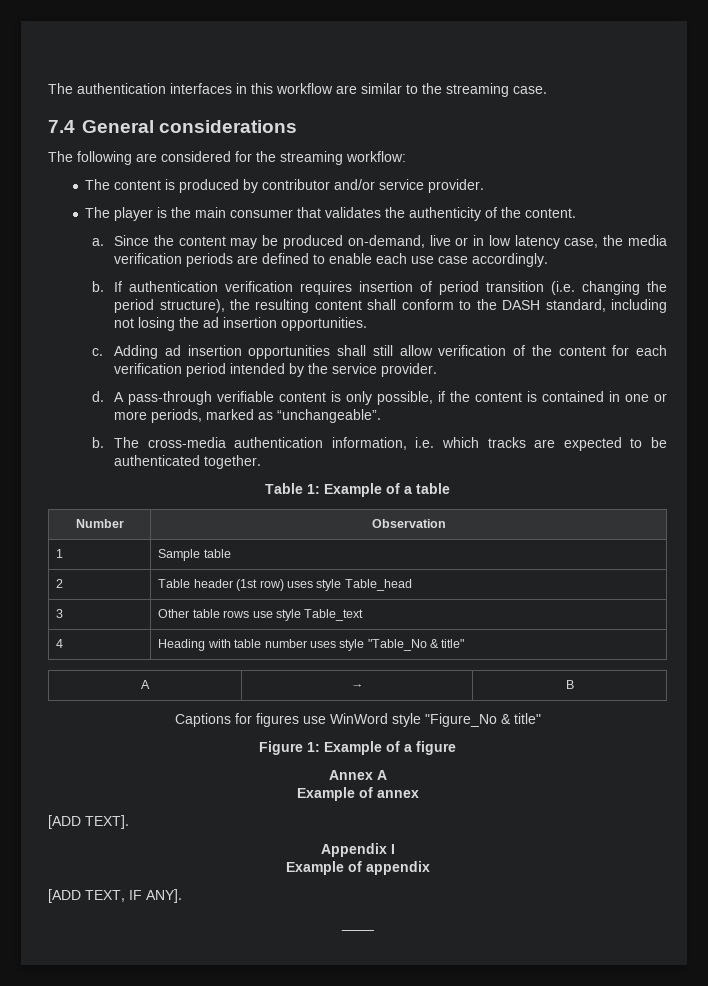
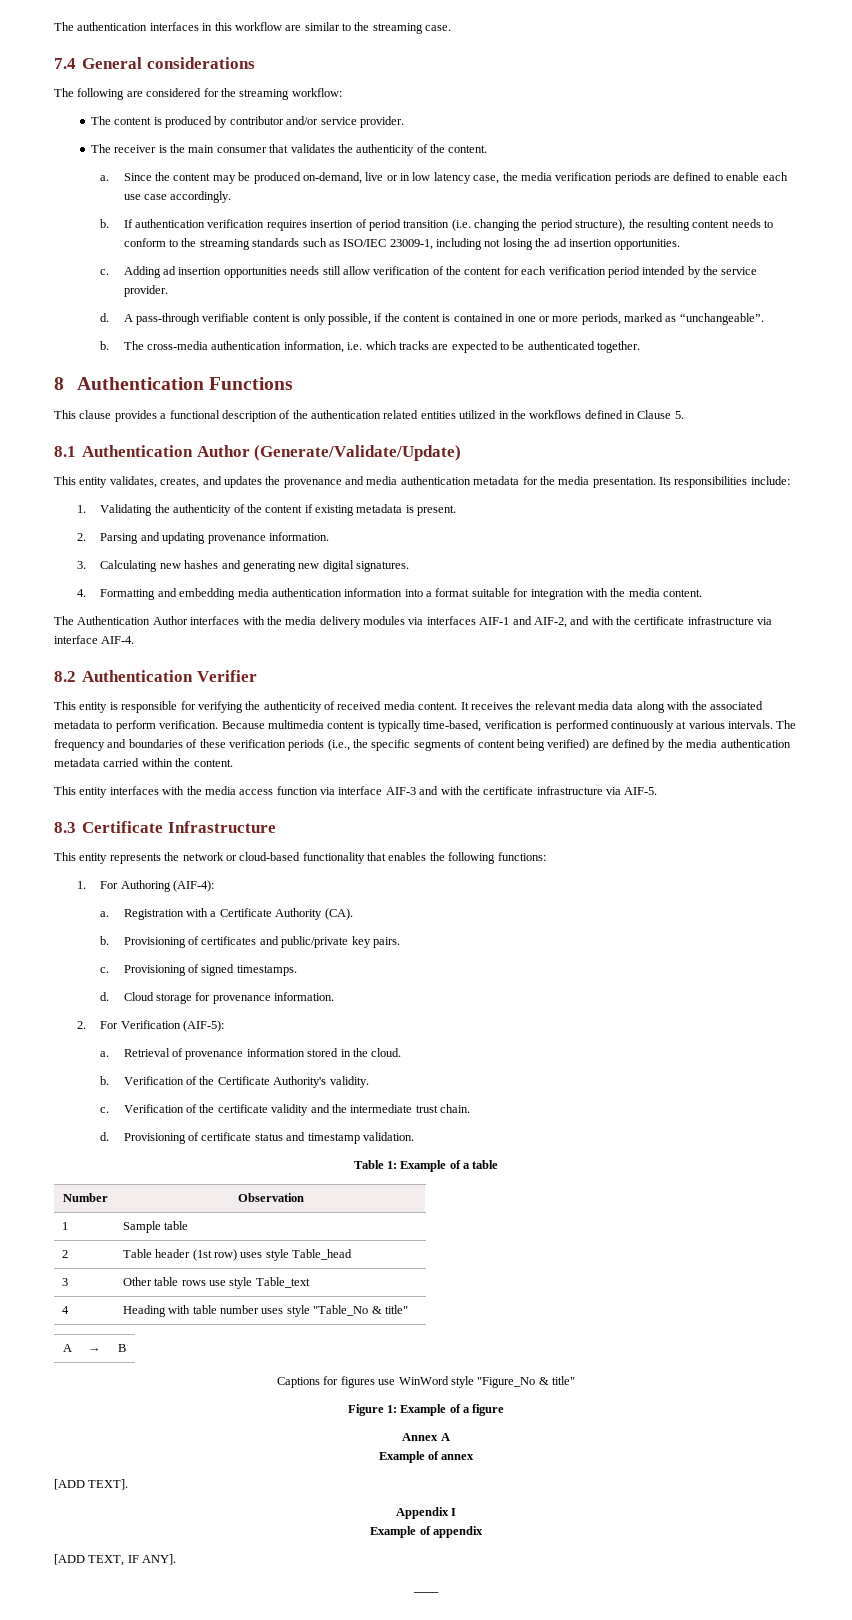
[114,207,154,221] player -> [114,145,157,153] receiver
[367,299,397,310] shall -> [731,219,774,228] needs to
[502,299,606,312] DASH standard, -> [199,238,433,250] streaming standards such as ISO/IEC 23009-1,
[337,345,367,356] shall -> [290,266,320,275] needs
(262, 462) none -> [54,377,294,390] [54,410,684,422] [54,445,462,461] [54,476,790,488] [77,504,457,516] [77,532,329,544] [77,560,410,572] [77,588,703,600] [54,616,773,628] [54,635,135,644] [54,670,257,682] [54,701,763,713] [54,720,797,732] [54,739,791,751] [54,758,233,767] [54,786,658,798] [54,821,276,833] [54,852,546,864] [77,880,215,892] [100,908,353,920] [100,936,400,948] [100,964,297,976] [100,992,335,1004] [77,1020,225,1032] [100,1048,402,1060] [100,1076,369,1088] [100,1104,471,1116] [100,1132,414,1144] // 8 Authentication Functions // This clause provides a functional description of the authentication related entities utilized in the workflows defined in Clause 5. // 8.1 Authentication Author (Generate/Validate/Update) // This entity validates, creates, and updates the provenance and media authentication metadata for the media presentation. Its responsibilities include: // 1. Validating the authenticity of the content if existing metadata is present. // 2. Parsing and updating provenance information. // 3. Calculating new hashes and generating new digital signatures. // 4. Formatting and embedding media authentication information into a format suitable for integration with the media content. // The Authentication Author interfaces with the media delivery modules via interfaces AIF-1 and AIF-2, and with the certificate infrastructure via interface AIF-4. // 8.2 Authentication Verifier // This entity is responsible for verifying the authenticity of received media content. It receives the relevant media data along with the associated metadata to perform verification. Because multimedia content is typically time-based, verification is performed continuously at various intervals. The frequency and boundaries of these verification periods (i.e., the specific segments of content being verified) are defined by the media authentication metadata carried within the content. // This entity interfaces with the media access function via interface AIF-3 and with the certificate infrastructure via AIF-5. // 8.3 Certificate Infrastructure // This entity represents the network or cloud-based functionality that enables the following functions: // 1. For Authoring (AIF-4): // a. Registration with a Certificate Authority (CA). // b. Provisioning of certificates and public/private key pairs. // c. Provisioning of signed timestamps. // d. Cloud storage for provenance information. // 2. For Verification (AIF-5): // a. Retrieval of provenance information stored in the cloud. // b. Verification of the Certificate Authority's validity. // c. Verification of the certificate validity and the intermediate trust chain. // d. Provisioning of certificate status and timestamp validation.

